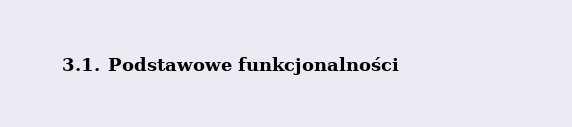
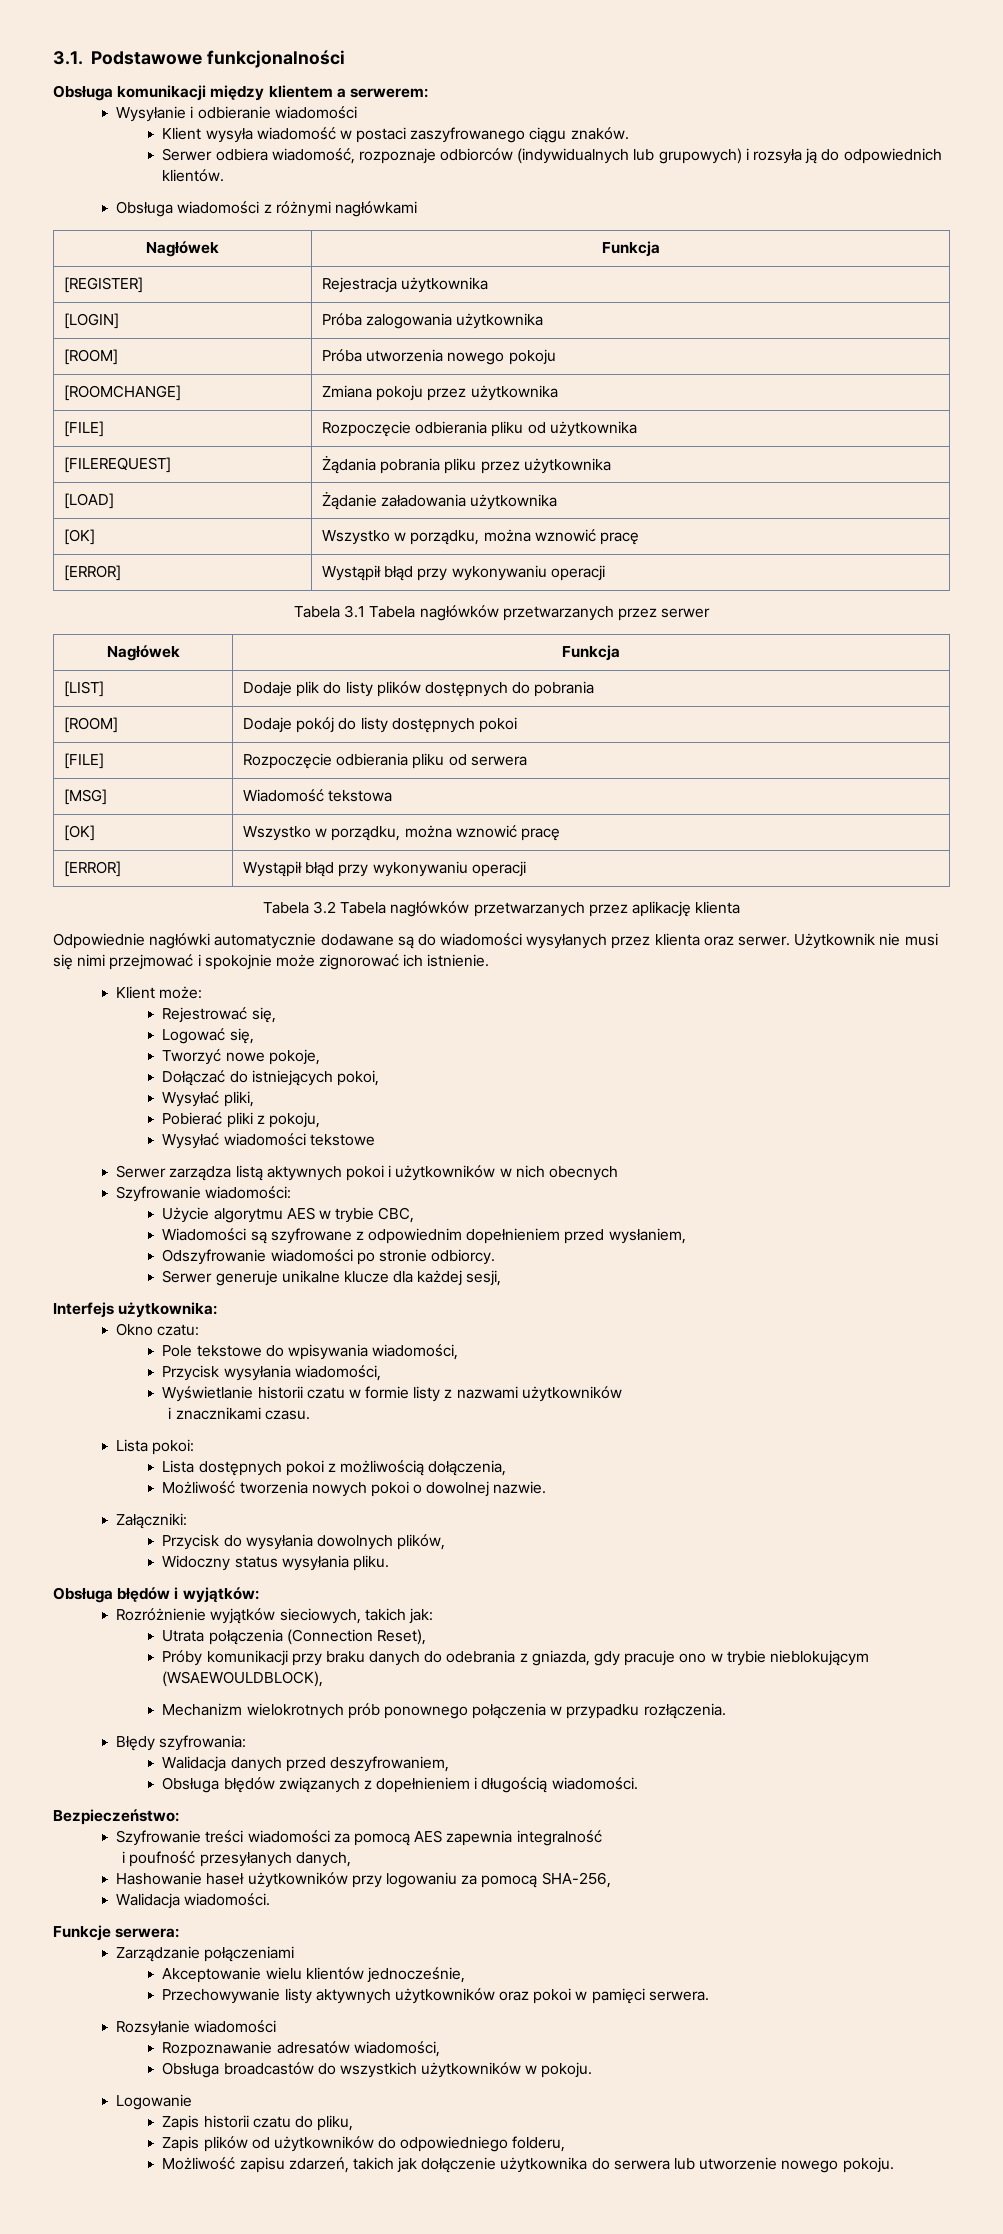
(399, 66) none -> [53,85,428,101] [116,106,357,122] [162,127,629,143] [162,148,942,164] [162,169,225,182] [116,201,417,217] [146,241,219,257] [601,241,660,257] [64,277,144,293] [322,277,489,293] [64,313,120,329] [322,313,544,329] [64,349,119,365] [322,349,556,365] [64,385,182,401] [322,385,558,401] [64,421,105,437] [322,421,637,437] [64,457,172,473] [322,455,611,474] [64,493,115,509] [322,491,558,510] [64,529,96,545] [322,529,639,545] [64,565,122,581] [322,565,605,581] [293,605,711,621] [106,645,180,661] [562,645,620,661] [64,681,105,697] [243,681,595,697] [64,717,119,733] [243,717,517,733] [64,753,105,769] [243,753,527,769] [64,789,108,805] [243,789,393,802] [64,825,96,841] [243,825,560,841] [64,861,122,877] [243,861,526,877] [262,901,741,917] [53,933,938,949] [53,954,490,970] [116,986,203,999] [162,1007,276,1023] [162,1028,254,1044] [162,1049,320,1065] [162,1070,379,1086] [162,1091,254,1107] [162,1112,320,1128] [162,1133,375,1149] [116,1165,618,1181] [116,1186,292,1202] [162,1207,415,1223] [162,1228,686,1244] [162,1249,496,1265] [162,1270,502,1286] [53,1302,218,1318] [116,1323,200,1336] [162,1344,459,1360] [162,1365,381,1381] [162,1386,622,1402] [168,1407,310,1420] [116,1439,195,1455] [162,1460,507,1476] [162,1481,547,1497] [116,1513,188,1529] [162,1534,446,1550] [162,1555,389,1571] [53,1587,259,1603] [116,1608,433,1624] [162,1629,426,1645] [162,1650,869,1666] [162,1671,324,1687] [162,1703,726,1719] [116,1735,247,1751] [162,1756,449,1772] [162,1777,638,1793] [53,1809,179,1825] [116,1830,602,1846] [122,1851,351,1867] [116,1872,611,1888] [116,1893,271,1909] [53,1925,180,1941] [116,1946,295,1962] [162,1967,465,1983] [162,1988,709,2004] [116,2020,277,2036] [162,2041,440,2057] [162,2062,593,2078] [116,2094,193,2110] [162,2115,354,2131] [162,2136,566,2152] [162,2157,894,2173] // Obsługa komunikacji między klientem a serwerem: // Wysyłanie i odbieranie wiadomości // Klient wysyła wiadomość w postaci zaszyfrowanego ciągu znaków. // Serwer odbiera wiadomość, rozpoznaje odbiorców (indywidualnych lub grupowych) i rozsyła ją do odpowiednich klientów. // Obsługa wiadomości z różnymi nagłówkami // Nagłówek | Funkcja // [REGISTER] | Rejestracja użytkownika // [LOGIN] | Próba zalogowania użytkownika // [ROOM] | Próba utworzenia nowego pokoju // [ROOMCHANGE] | Zmiana pokoju przez użytkownika // [FILE] | Rozpoczęcie odbierania pliku od użytkownika // [FILEREQUEST] | Żądania pobrania pliku przez użytkownika // [LOAD] | Żądanie załadowania użytkownika // [OK] | Wszystko w porządku, można wznowić pracę // [ERROR] | Wystąpił błąd przy wykonywaniu operacji // Tabela 3.1 Tabela nagłówków przetwarzanych przez serwer // Nagłówek | Funkcja // [LIST] | Dodaje plik do listy plików dostępnych do pobrania // [ROOM] | Dodaje pokój do listy dostępnych pokoi // [FILE] | Rozpoczęcie odbierania pliku od serwera // [MSG] | Wiadomość tekstowa // [OK] | Wszystko w porządku, można wznowić pracę // [ERROR] | Wystąpił błąd przy wykonywaniu operacji // Tabela 3.2 Tabela nagłówków przetwarzanych przez aplikację klienta // Odpowiednie nagłówki automatycznie dodawane są do wiadomości wysyłanych przez klienta oraz serwer. Użytkownik nie musi się nimi przejmować i spokojnie może zignorować ich istnienie. // Klient może: // Rejestrować się, // Logować się, // Tworzyć nowe pokoje, // Dołączać do istniejących pokoi, // Wysyłać pliki, // Pobierać pliki z pokoju, // Wysyłać wiadomości tekstowe // Serwer zarządza listą aktywnych pokoi i użytkowników w nich obecnych // Szyfrowanie wiadomości: // Użycie algorytmu AES w trybie CBC, // Wiadomości są szyfrowane z odpowiednim dopełnieniem przed wysłaniem, // Odszyfrowanie wiadomości po stronie odbiorcy. // Serwer generuje unikalne klucze dla każdej sesji, // Interfejs użytkownika: // Okno czatu: // Pole tekstowe do wpisywania wiadomości, // Przycisk wysyłania wiadomości, // Wyświetlanie historii czatu w formie listy z nazwami użytkowników // i znacznikami czasu. // Lista pokoi: // Lista dostępnych pokoi z możliwością dołączenia, // Możliwość tworzenia nowych pokoi o dowolnej nazwie. // Załączniki: // Przycisk do wysyłania dowolnych plików, // Widoczny status wysyłania pliku. // Obsługa błędów i wyjątków: // Rozróżnienie wyjątków sieciowych, takich jak: // Utrata połączenia (Connection Reset), // Próby komunikacji przy braku danych do odebrania z gniazda, gdy pracuje ono w trybie nieblokującym (WSAEWOULDBLOCK), // Mechanizm wielokrotnych prób ponownego połączenia w przypadku rozłączenia. // Błędy szyfrowania: // Walidacja danych przed deszyfrowaniem, // Obsługa błędów związanych z dopełnieniem i długością wiadomości. // Bezpieczeństwo: // Szyfrowanie treści wiadomości za pomocą AES zapewnia integralność // i poufność przesyłanych danych, // Hashowanie haseł użytkowników przy logowaniu za pomocą SHA-256, // Walidacja wiadomości. // Funkcje serwera: // Zarządzanie połączeniami // Akceptowanie wielu klientów jednocześnie, // Przechowywanie listy aktywnych użytkowników oraz pokoi w pamięci serwera. // Rozsyłanie wiadomości // Rozpoznawanie adresatów wiadomości, // Obsługa broadcastów do wszystkich użytkowników w pokoju. // Logowanie // Zapis historii czatu do pliku, // Zapis plików od użytkowników do odpowiedniego folderu, // Możliwość zapisu zdarzeń, takich jak dołączenie użytkownika do serwera lub utworzenie nowego pokoju.

